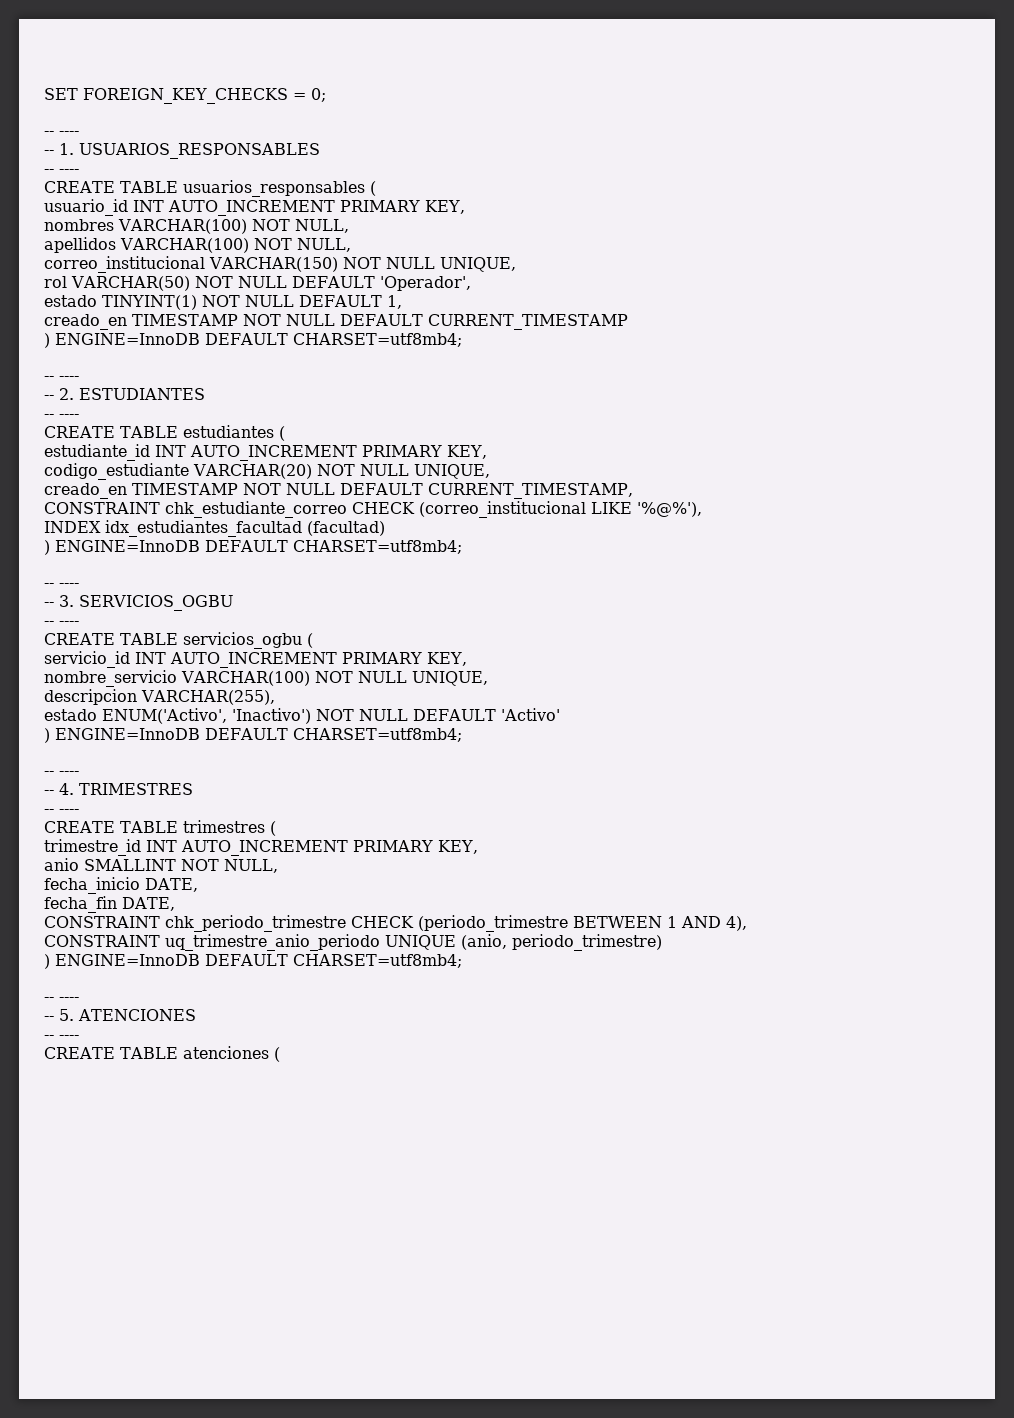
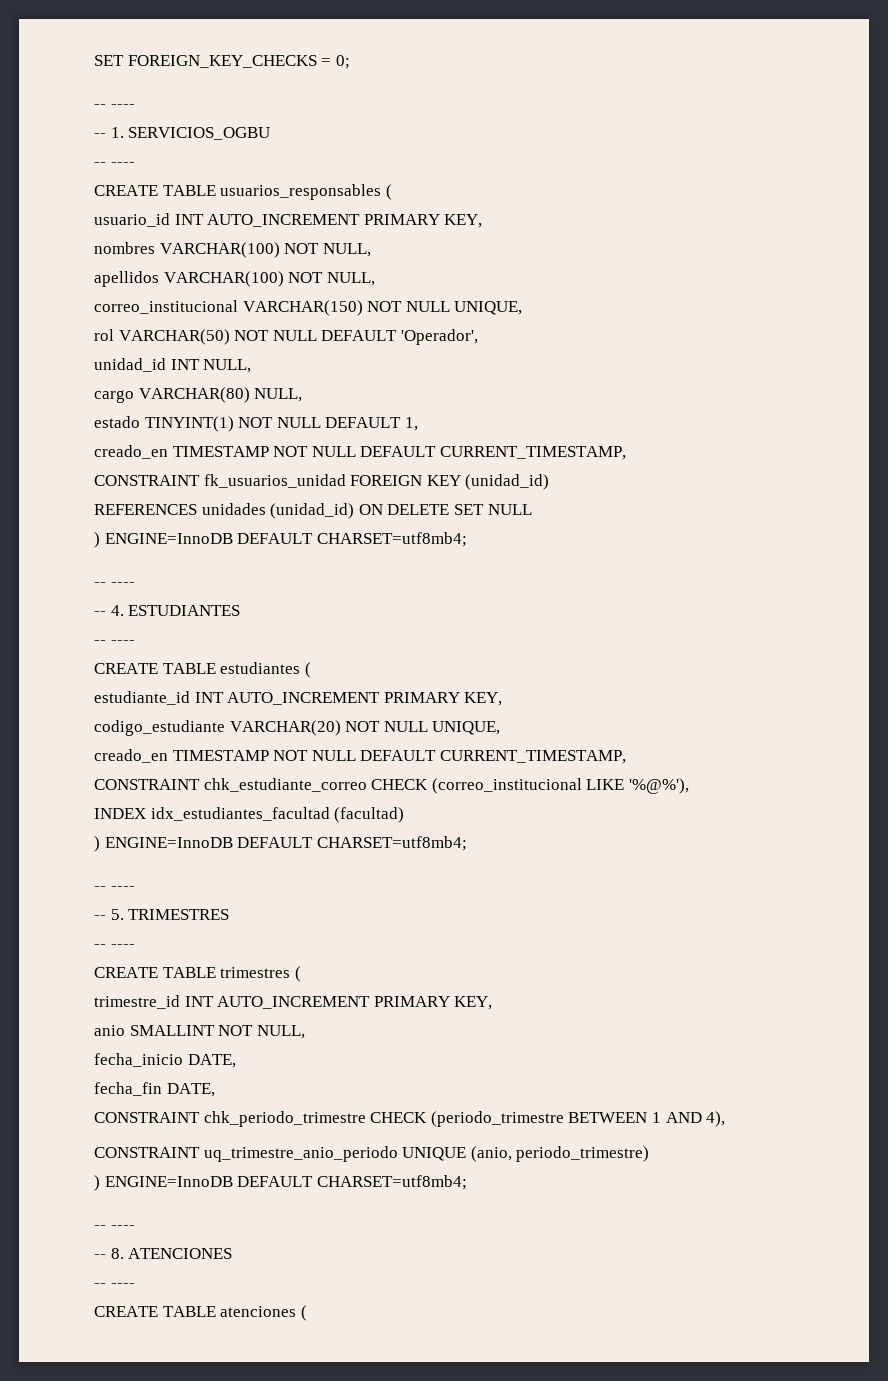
[79,143,320,159] USUARIOS_RESPONSABLES -> [128,127,271,140] SERVICIOS_OGBU
(471, 283) none -> [94,358,252,373] [94,387,303,403] // unidad_id INT NULL, // cargo VARCHAR(80) NULL,
[427,314,628,330] [44,333,462,348] [44,376,79,381] [44,388,74,400] CURRENT_TIMESTAMP // ) ENGINE=InnoDB DEFAULT CHARSET=utf8mb4; // -- ---- // -- 2. -> [439,446,626,460] [94,474,550,490] [94,503,532,519] [94,532,467,548] [94,582,135,587] [94,605,124,616] CURRENT_TIMESTAMP, // CONSTRAINT fk_usuarios_unidad FOREIGN KEY (unidad_id) // REFERENCES unidades (unidad_id) ON DELETE SET NULL // ) ENGINE=InnoDB DEFAULT CHARSET=utf8mb4; // -- ---- // -- 4.
[59,595,233,611] [44,621,79,626] [44,632,313,649] [44,651,467,668] [44,670,488,687] [44,689,275,705] [44,708,560,724] [44,728,462,743] [44,771,79,776] [44,783,74,795] 3. SERVICIOS_OGBU // -- ---- // CREATE TABLE servicios_ogbu ( // servicio_id INT AUTO_INCREMENT PRIMARY KEY, // nombre_servicio VARCHAR(100) NOT NULL UNIQUE, // descripcion VARCHAR(255), // estado ENUM('Activo', 'Inactivo') NOT NULL DEFAULT 'Activo' // ) ENGINE=InnoDB DEFAULT CHARSET=utf8mb4; // -- ---- // -- 4. -> [110,909,124,920] 5.
[59,1009,74,1021] 5. -> [110,1248,124,1259] 8.

